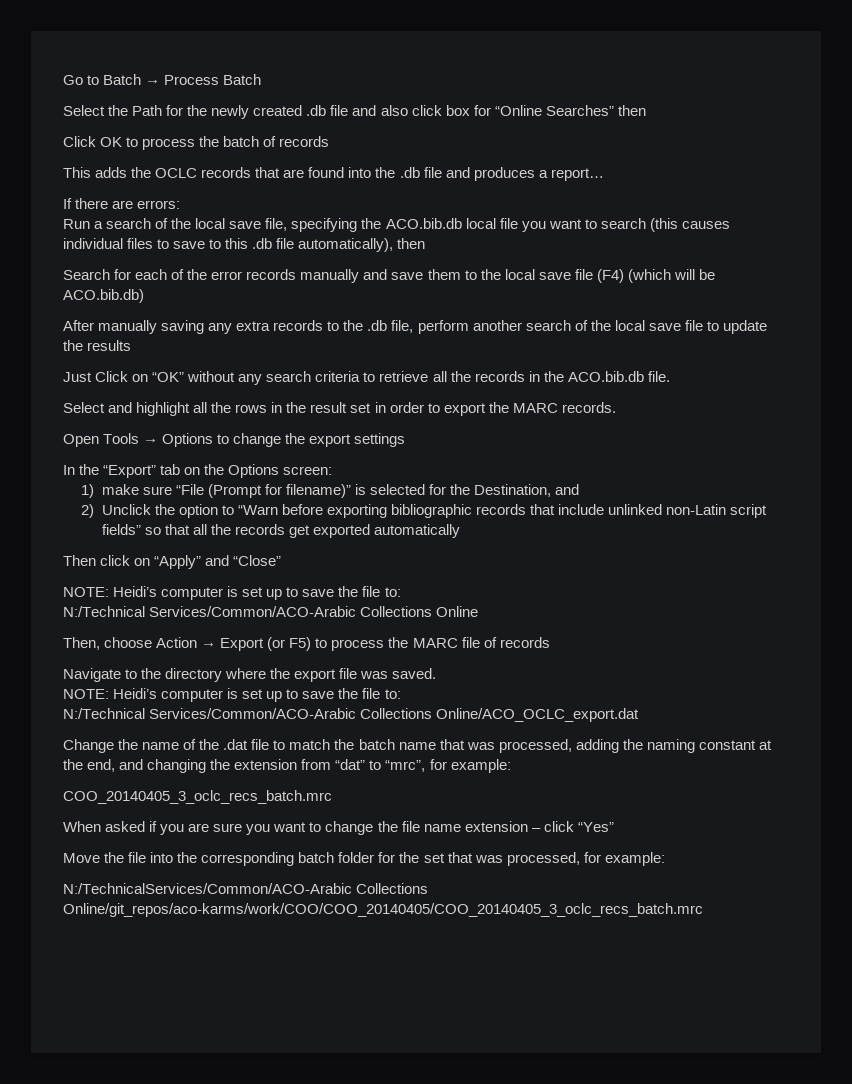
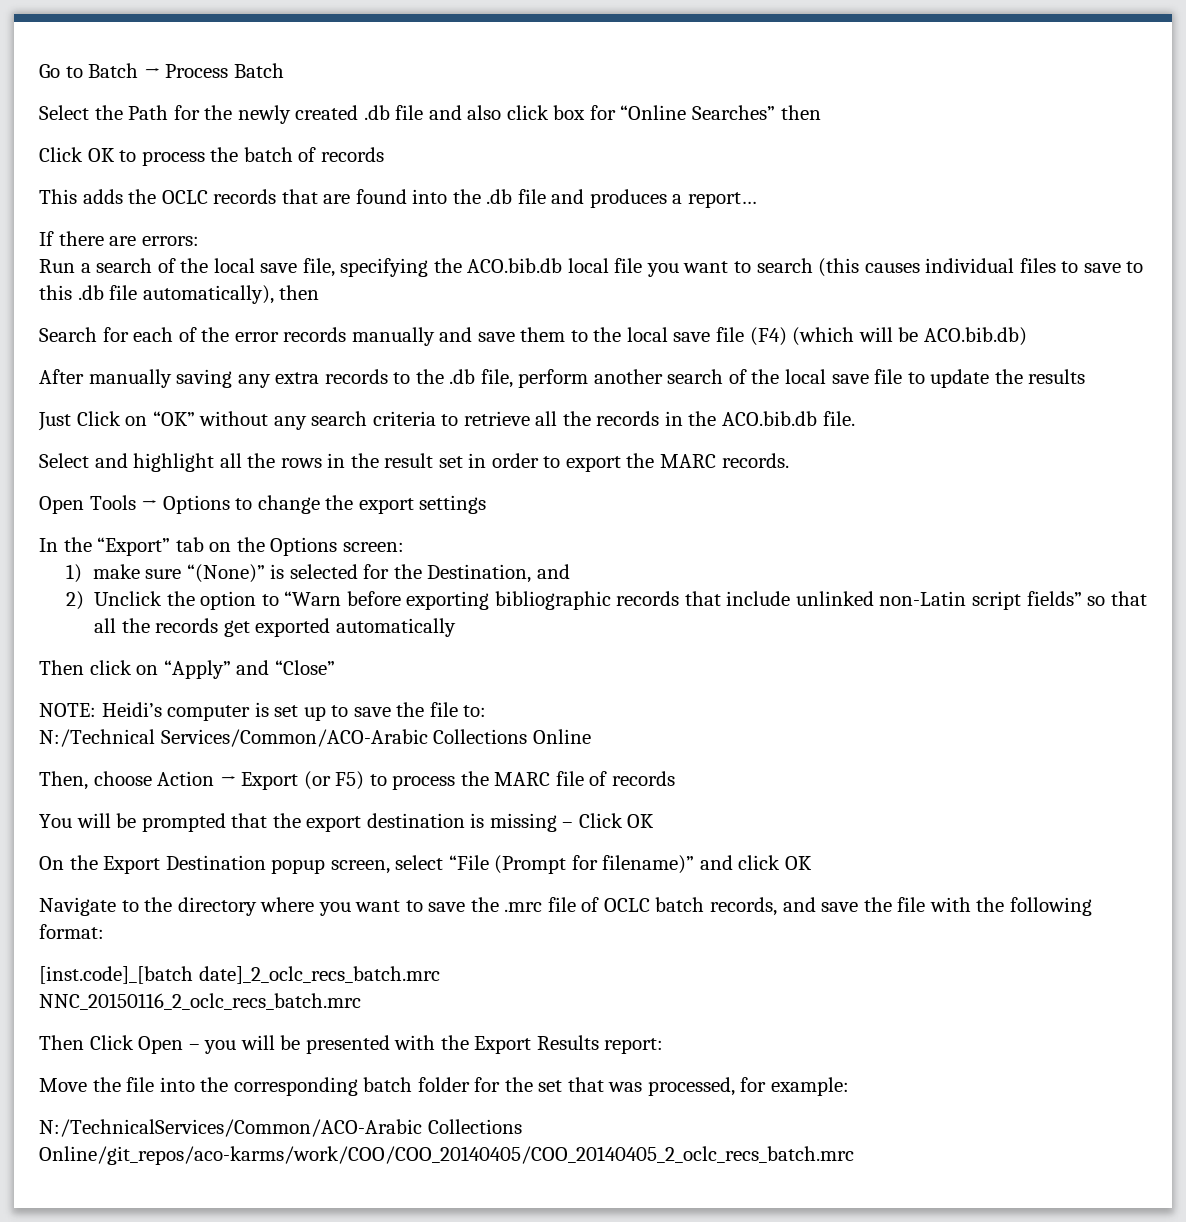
[175,484,352,498] “File (Prompt for filename)” -> [186,564,265,583] “(None)”
(550, 642) none -> [39,813,655,832] [39,855,812,874] // You will be prompted that the export destination is missing – Click OK // On the Export Destination popup screen, select “File (Prompt for filename)” and click OK
[270,668,437,682] [63,688,401,702] [63,708,640,722] [63,739,772,753] [63,759,511,773] [63,790,332,804] [63,821,614,835] the export file was saved. // NOTE: Heidi’s computer is set up to save the file to: // N:/Technical Services/Common/ACO-Arabic Collections Online/ACO_OCLC_export.dat // Change the name of the .dat file to match the batch name that was processed, adding the naming constant at the end, and changing the extension from “dat” to “mrc”, for example: // COO_20140405_3_oclc_recs_batch.mrc // When asked if you are sure you want to change the file name extension – click “Yes” -> [318,897,1092,916] [39,924,104,939] [39,966,440,984] [39,993,361,1010] [39,1035,664,1054] you want to save the .mrc file of OCLC batch records, and save the file with the following format: // [inst.code]_[batch date]_2_oclc_recs_batch.mrc // NNC_20150116_2_oclc_recs_batch.mrc // Then Click Open – you will be presented with the Export Results report:
[63,903,703,917] Online/git_repos/aco-karms/work/COO/COO_20140405/COO_20140405_3_oclc_recs_batch.mrc -> [39,1146,854,1165] Online/git_repos/aco-karms/work/COO/COO_20140405/COO_20140405_2_oclc_recs_batch.mrc

